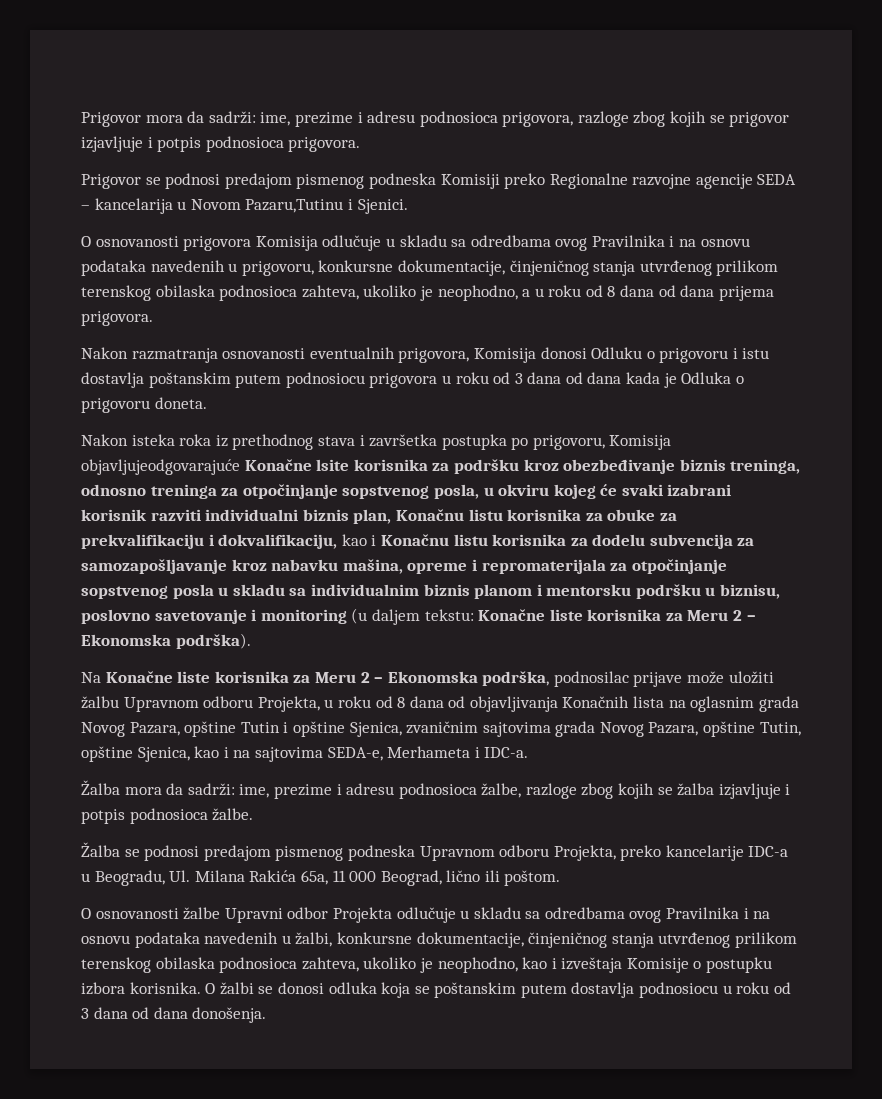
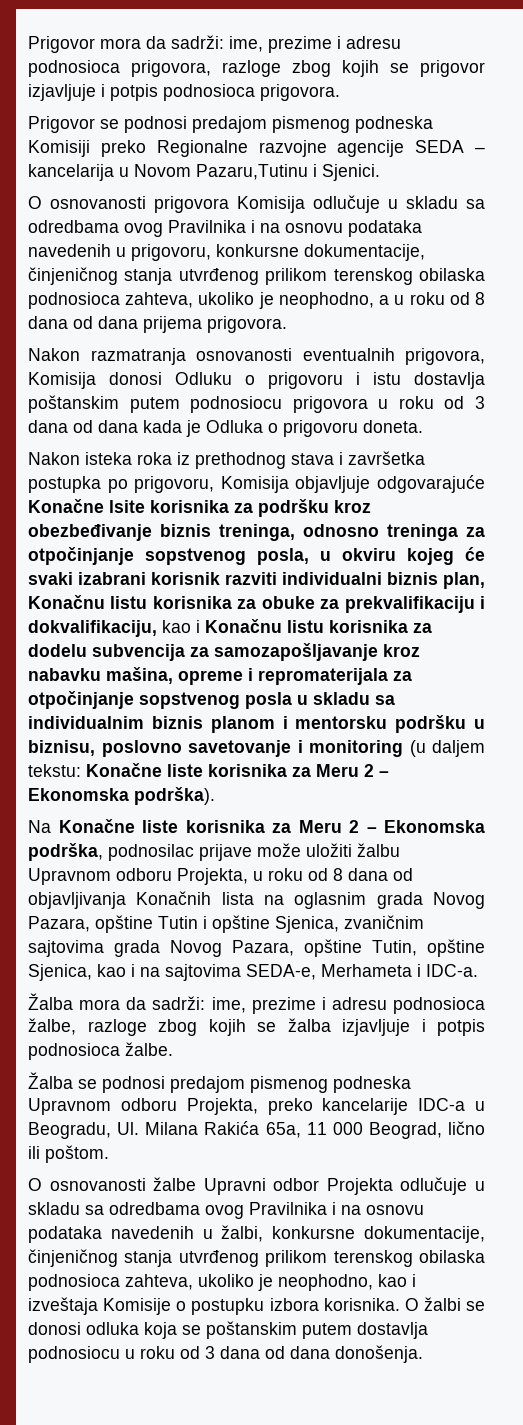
[81,459,240,475] objavljujeodgovarajuće -> [295,475,485,493] objavljuje odgovarajuće

